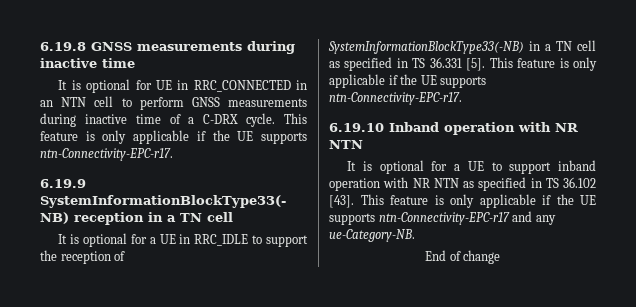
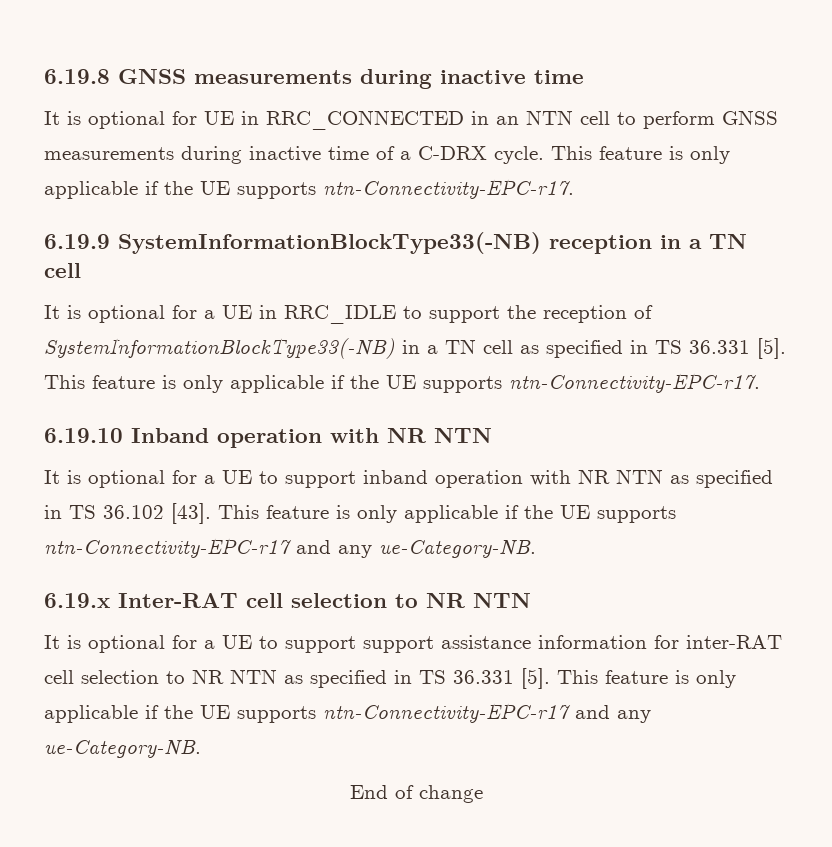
(415, 235) none -> [44,593,531,608] [44,635,782,653] [44,668,736,689] [44,703,651,723] [44,740,201,758] // 6.19.x Inter-RAT cell selection to NR NTN // It is optional for a UE to support support assistance information for inter-RAT cell selection to NR NTN as specified in TS 36.331 [5]. This feature is only applicable if the UE supports ntn-Connectivity-EPC-r17 and any ue-Category-NB.

